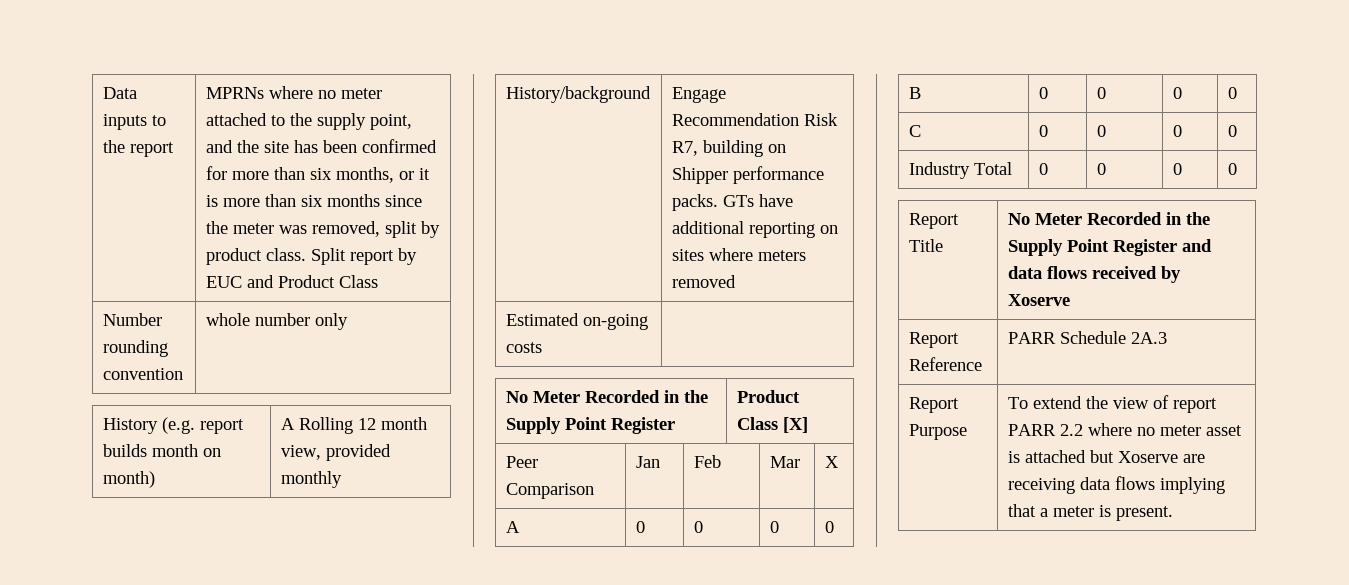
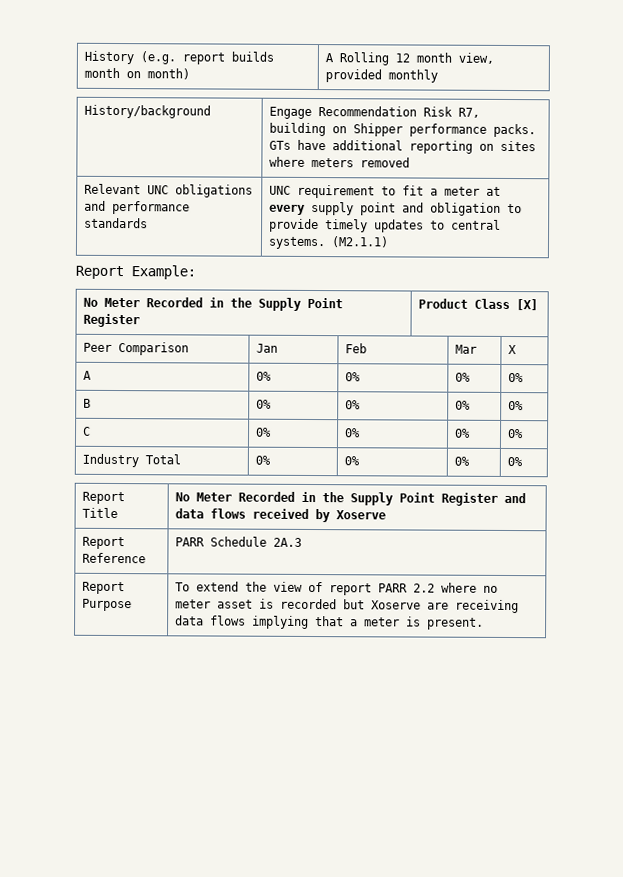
[102,87,137,99] [102,114,166,130] [102,140,174,157] [205,86,382,99] [205,113,412,130] [205,139,437,153] [205,166,430,183] [205,194,422,207] [205,221,440,238] [205,248,417,265] [205,275,378,288] [102,313,162,326] [102,340,168,357] [102,368,183,380] [205,313,348,330] Data inputs to the report | MPRNs where no meter attached to the supply point, and the site has been confirmed for more than six months, or it is more than six months since the meter was removed, split by product class. Split report by EUC and Product Class // Number rounding convention | whole number only // -> (84, 57) none
[505,313,648,330] [505,342,542,353] Estimated on-going costs | -> [84,183,254,198] [84,200,191,215] [84,217,149,229] [269,184,502,199] [269,201,523,216] [269,218,502,233] [268,236,390,250] [75,265,196,280] Relevant UNC obligations and performance standards | UNC requirement to fit a meter at every supply point and obligation to provide timely updates to central systems. (M2.1.1) // Report Example:
[635,521,645,533] [693,521,703,533] [769,521,779,533] [824,521,834,533] [908,87,921,99] [1038,87,1048,99] [1096,87,1106,99] [1172,87,1182,99] [1227,87,1237,99] [908,125,921,137] [1038,125,1048,137] [1096,125,1106,137] [1172,125,1182,137] [1227,125,1237,137] [908,162,1012,179] [1038,163,1048,175] [1096,163,1106,175] [1172,163,1182,175] [1227,163,1237,175] 0 | 0 | 0 | 0 // B | 0 | 0 | 0 | 0 // C | 0 | 0 | 0 | 0 // Industry Total | 0 | 0 | 0 | 0 -> [256,371,273,381] [345,372,362,382] [455,372,472,382] [508,372,525,383] [83,398,92,408] [256,399,273,409] [345,400,362,410] [455,400,472,410] [508,400,525,411] [83,426,92,436] [256,427,273,437] [345,428,362,438] [455,428,472,438] [508,428,525,439] [82,453,182,468] [255,455,272,465] [344,456,361,466] [454,456,471,466] [507,456,524,467] 0% | 0% | 0% | 0% // B | 0% | 0% | 0% | 0% // C | 0% | 0% | 0% | 0% // Industry Total | 0% | 0% | 0% | 0%
[1024,450,1086,463] attached -> [280,598,338,610] recorded

